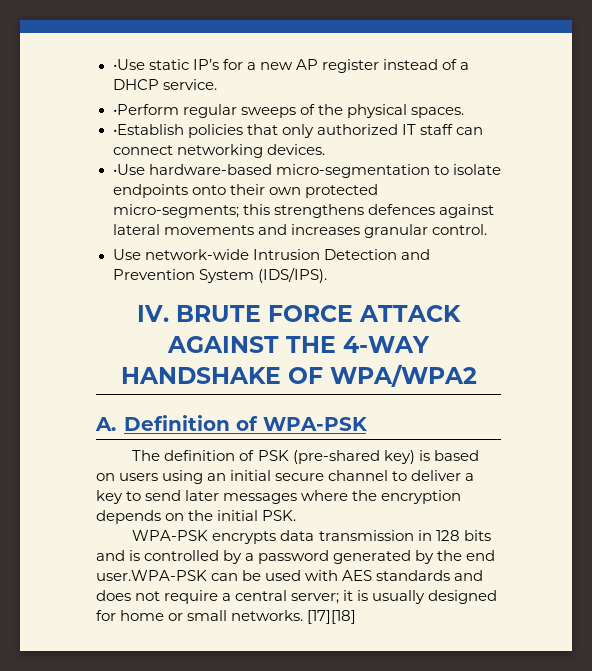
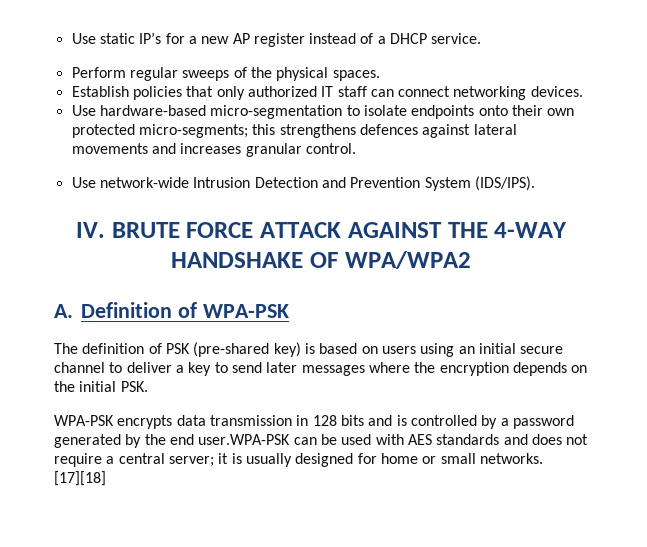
[112,59,145,70] •Use -> [71,33,96,44] Use
[112,104,179,115] •Perform -> [71,67,126,78] Perform
[112,124,184,135] •Establish -> [71,86,129,97] Establish
[112,164,145,175] •Use -> [71,105,96,116] Use

